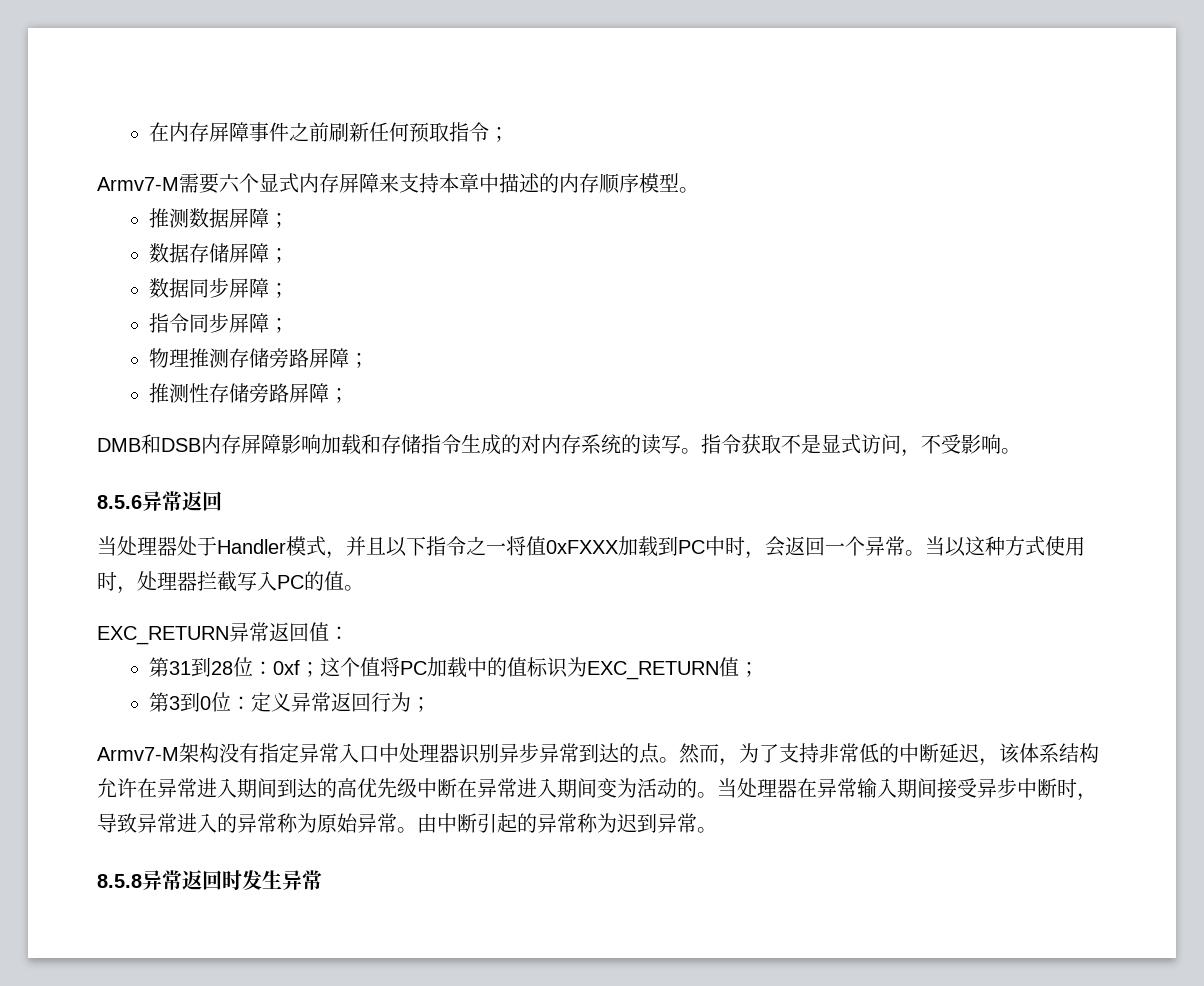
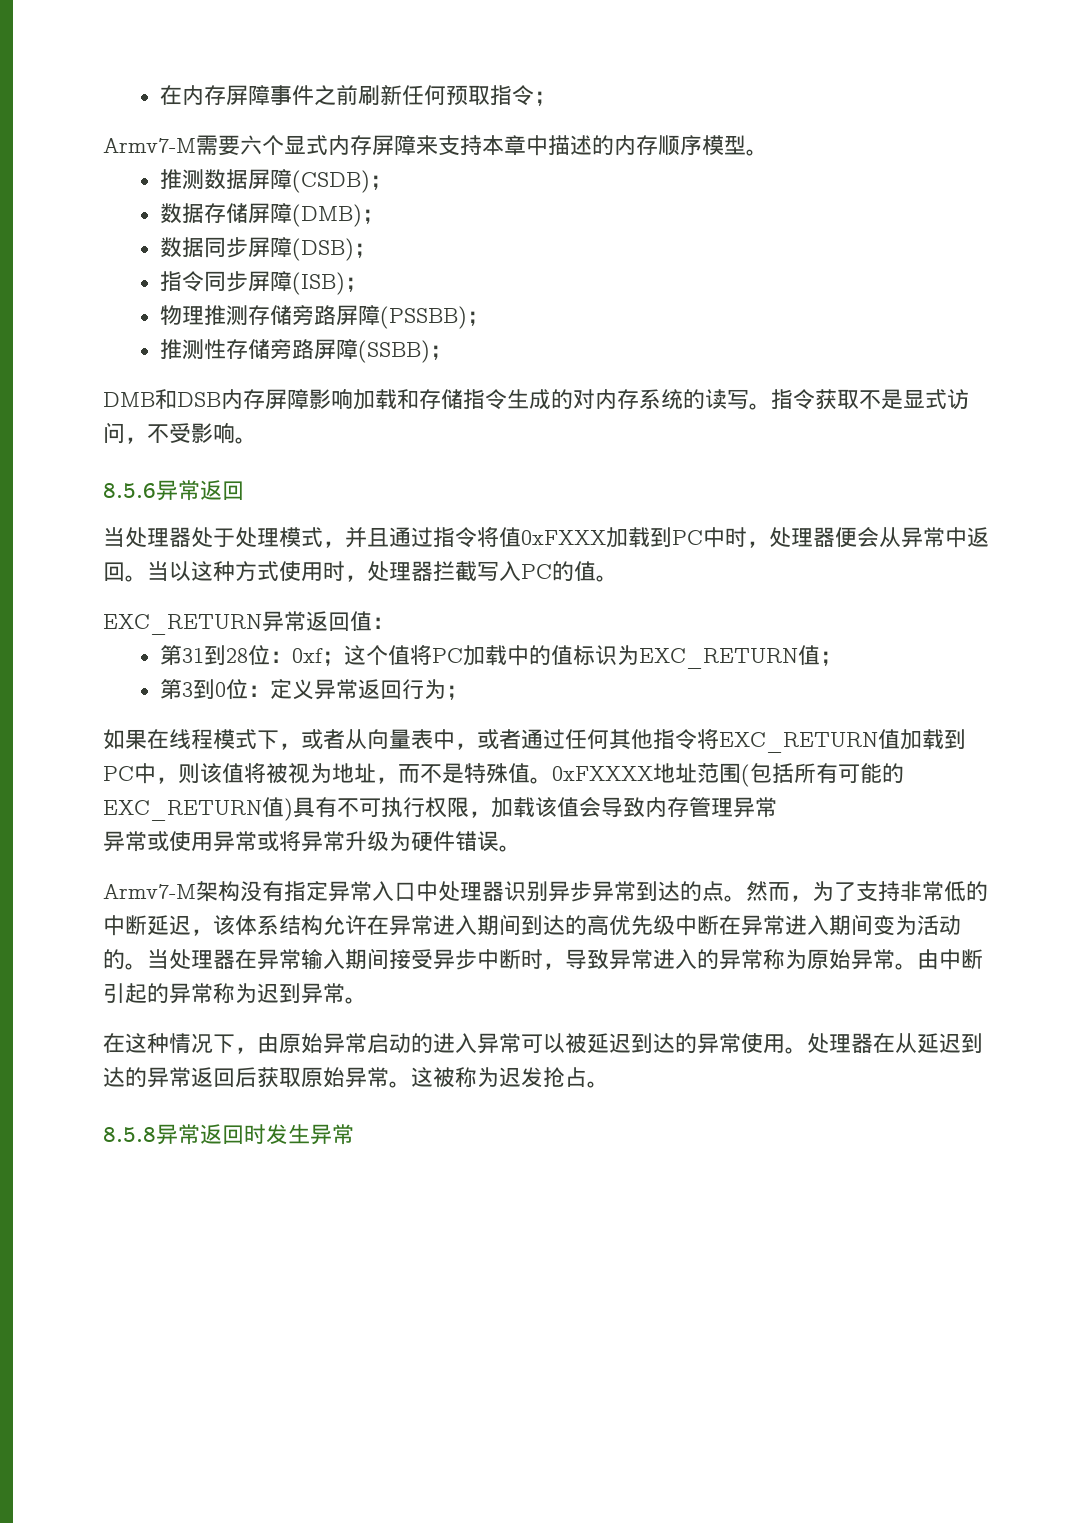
(269, 218) none -> [292,170,371,193] (CSDB)
(269, 253) none -> [292,204,363,227] (DMB)
(269, 288) none -> [292,238,355,261] (DSB)
(269, 323) none -> [292,272,346,295] (ISB)
(349, 358) none -> [380,306,468,329] (PSSBB)
(329, 393) none -> [358,340,431,363] (SSBB)
[217,539,286,554] Handler -> [235,527,279,547] 处理
[386,536,506,557] 以下指令之一 -> [389,527,477,548] 通过指令
[765,536,905,557] 会返回一个异常 -> [769,527,989,548] [103,562,125,581] 处理器便会从异常中返回
(431, 704) none -> [103,728,966,753] [103,762,904,787] [103,797,777,821] [103,830,521,852] // 如果在线程模式下，或者从向量表中，或者通过任何其他指令将EXC_RETURN值加载到PC中，则该值将被视为地址，而不是特殊值。0xFXXXX地址范围(包括所有可能的EXC_RETURN值)具有不可执行权限，加载该值会导致内存管理异常 // 异常或使用异常或将异常升级为硬件错误。
(717, 830) none -> [103,1033,983,1054] [103,1067,609,1088] // 在这种情况下，由原始异常启动的进入异常可以被延迟到达的异常使用。处理器在从延迟到达的异常返回后获取原始异常。这被称为迟发抢占。

